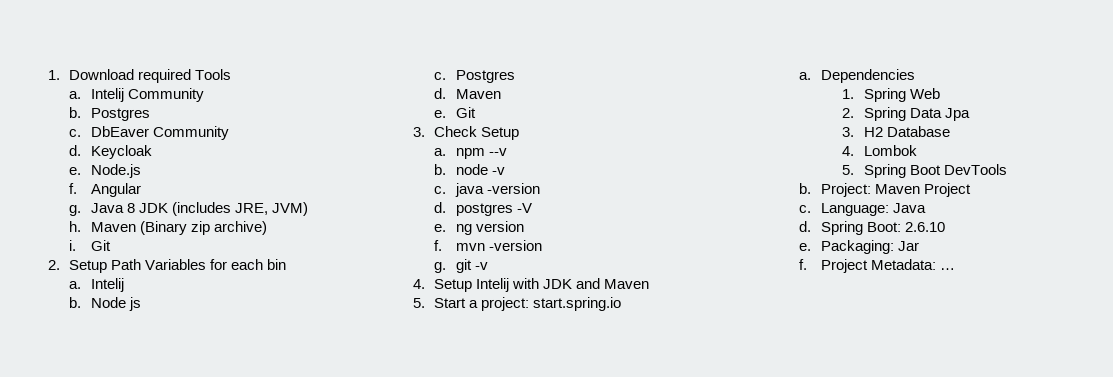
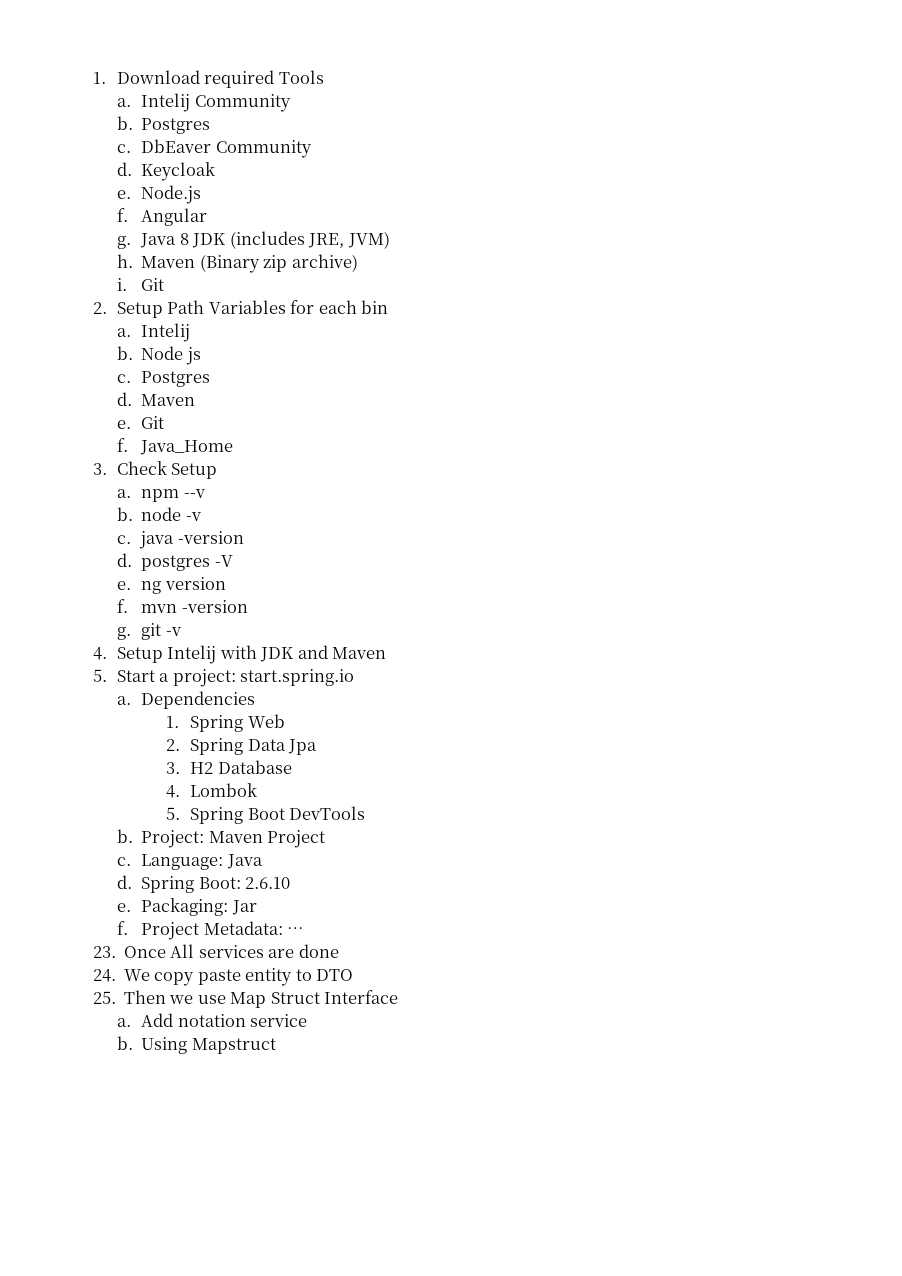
(476, 112) none -> [116,438,234,455] // f. Java_Home
(955, 269) none -> [92,944,339,958] [92,968,354,986] [92,990,399,1008] [116,1013,308,1027] [116,1036,276,1054] // 23. Once All services are done // 24. We copy paste entity to DTO // 25. Then we use Map Struct Interface // a. Add notation service // b. Using Mapstruct

